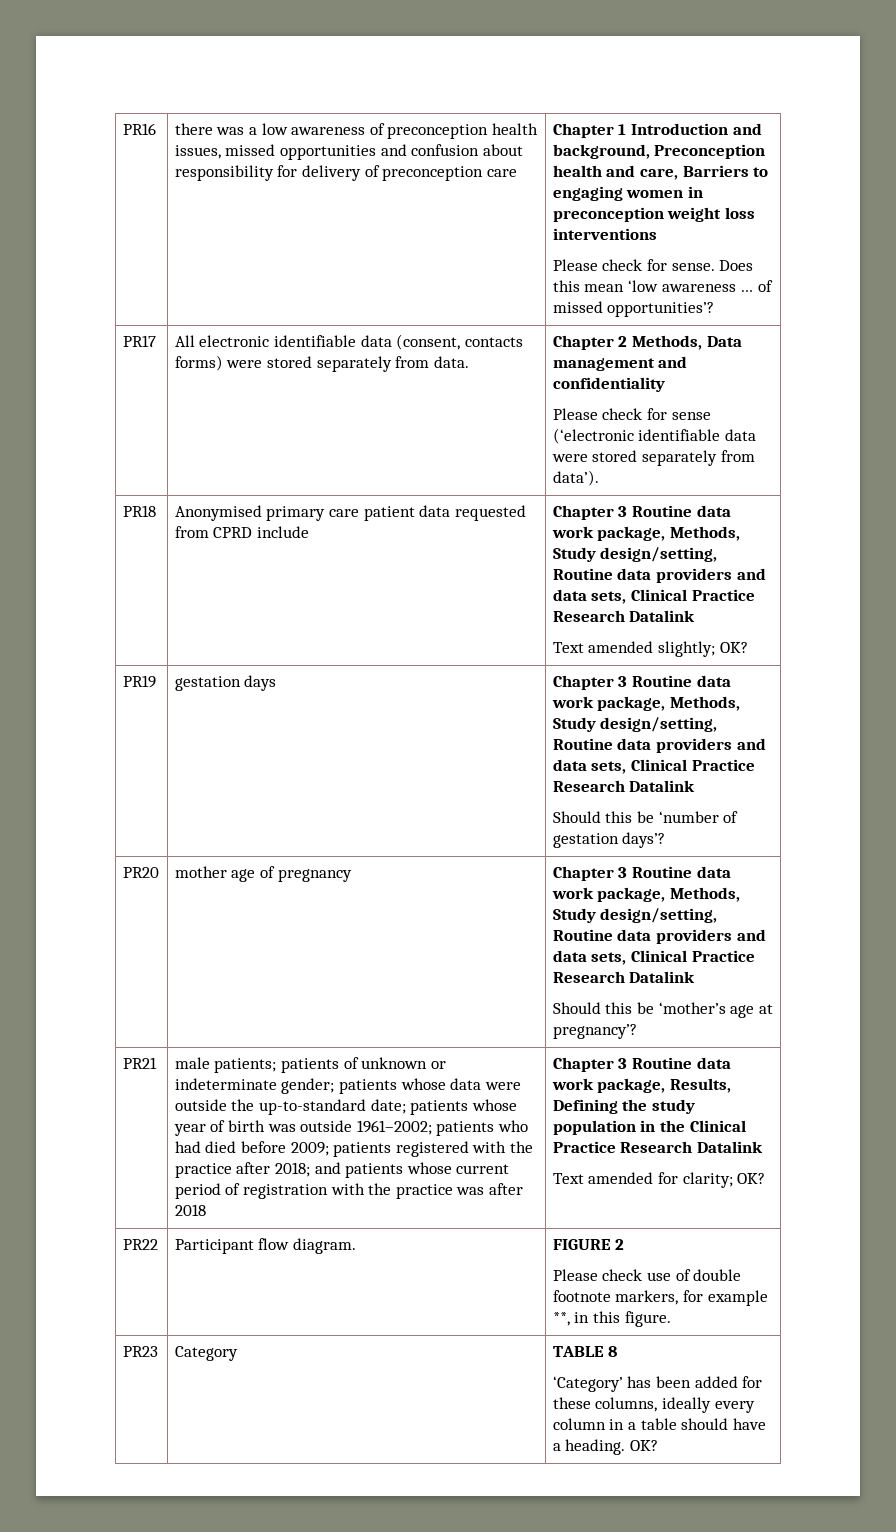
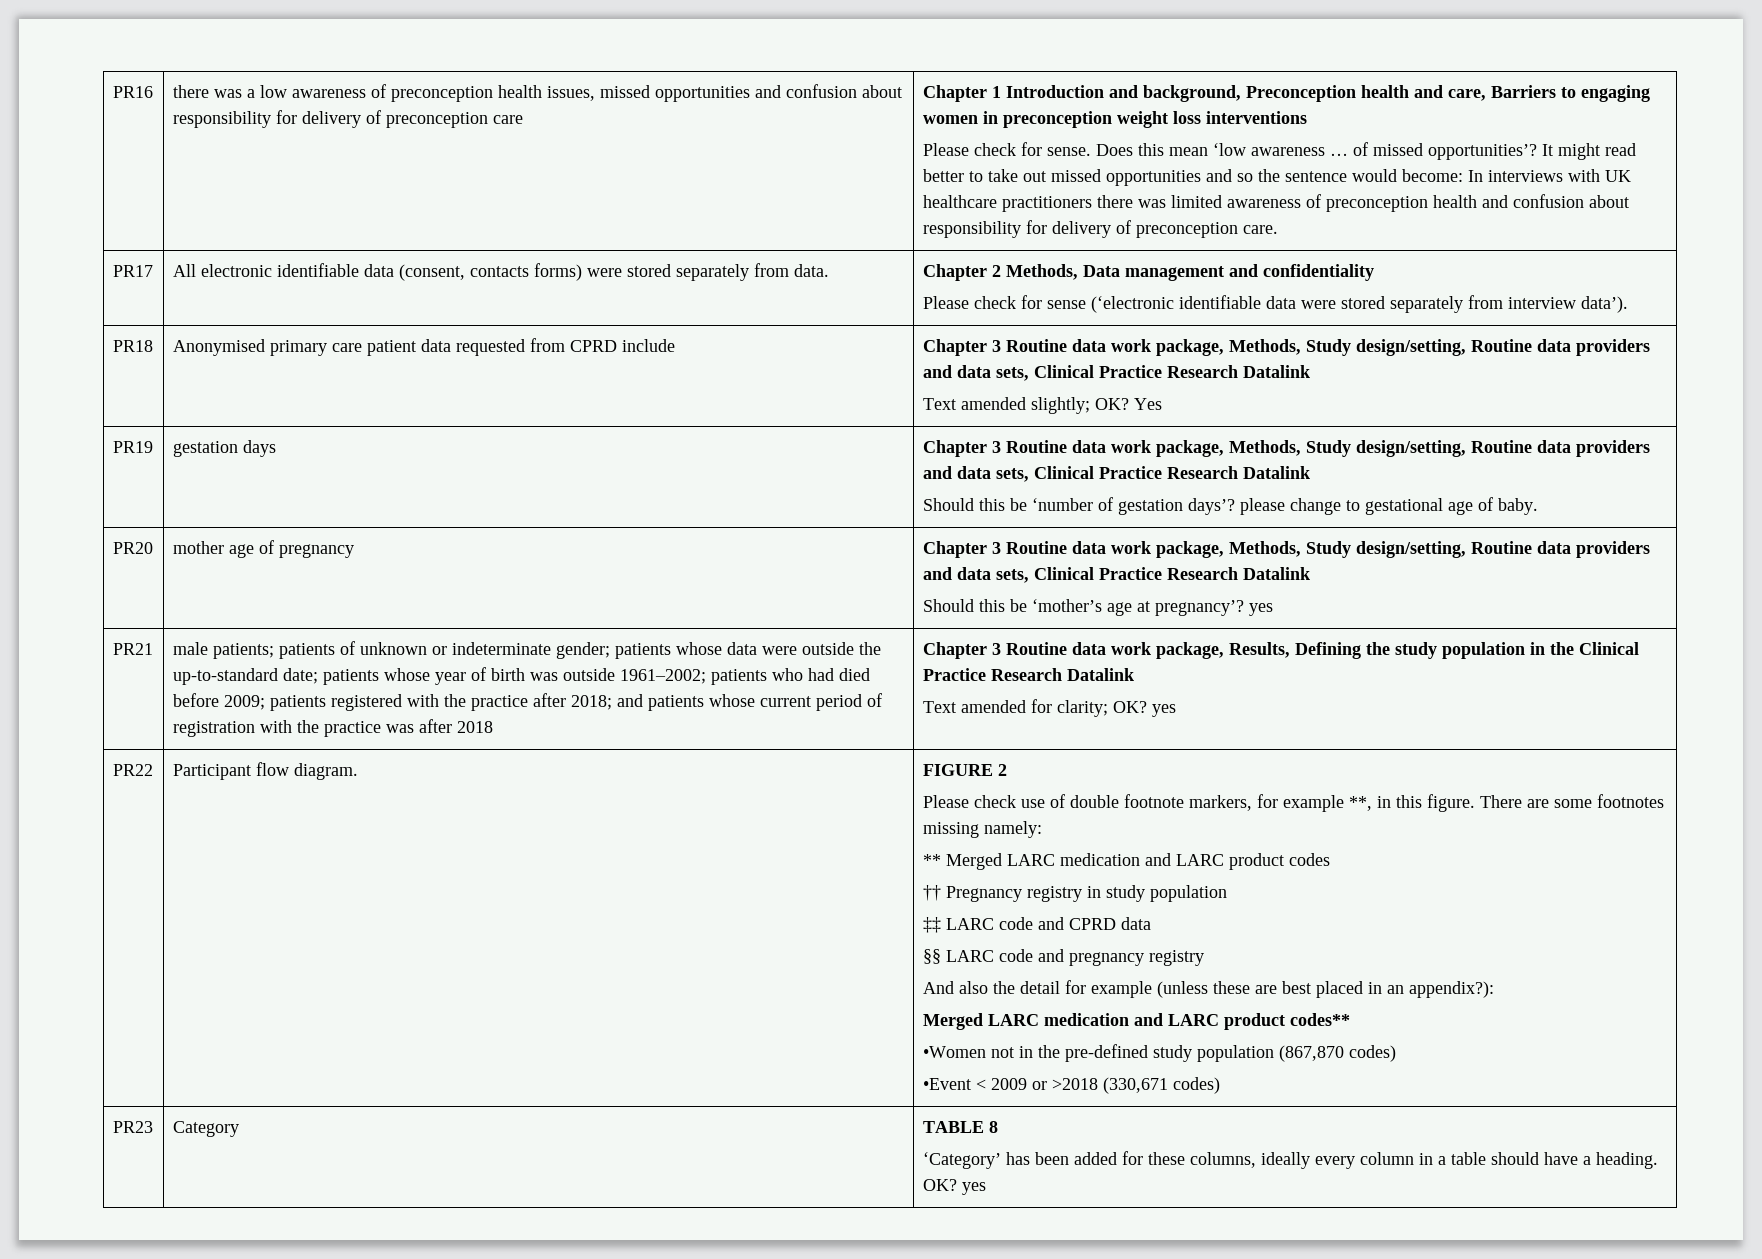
(715, 309) none -> [1541,143,1636,160] [922,169,1631,186] [922,194,1629,212] [922,220,1278,238] It might read better to take out missed opportunities and so the sentence would become: In interviews with UK healthcare practitioners there was limited awareness of preconception health and confusion about responsibility for delivery of preconception care.
(755, 456) none -> [1507,297,1576,309] interview
(748, 647) none -> [1133,398,1162,410] Yes
(666, 840) none -> [1239,497,1538,515] please change to gestational age of baby.
(637, 1031) none -> [1248,603,1273,616] yes
(766, 1178) none -> [1151,704,1176,717] yes
(671, 1319) none -> [1479,794,1664,808] [922,821,1042,838] [922,853,1330,870] [922,885,1227,902] [922,917,1151,933] [922,949,1204,966] [922,980,1494,998] [922,1013,1350,1030] [922,1044,1396,1062] [922,1077,1220,1094] There are some footnotes missing namely: // ** Merged LARC medication and LARC product codes // †† Pregnancy registry in study population // ‡‡ LARC code and CPRD data // §§ LARC code and pregnancy registry // And also the detail for example (unless these are best placed in an appendix?): // Merged LARC medication and LARC product codes** // •Women not in the pre-defined study population (867,870 codes) // •Event < 2009 or >2018 (330,671 codes)
(658, 1445) none -> [961,1182,986,1195] yes

